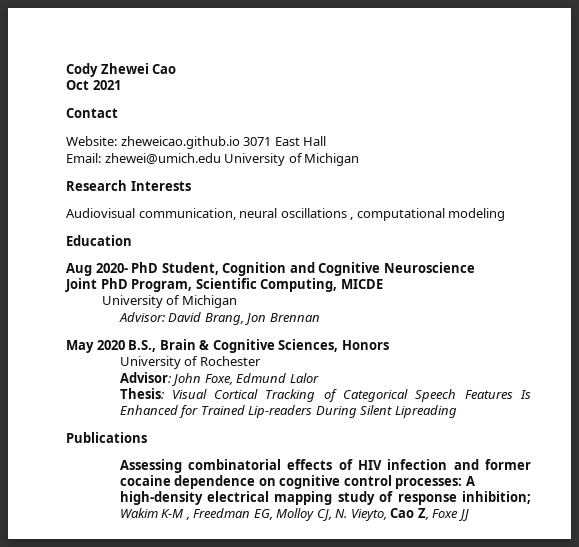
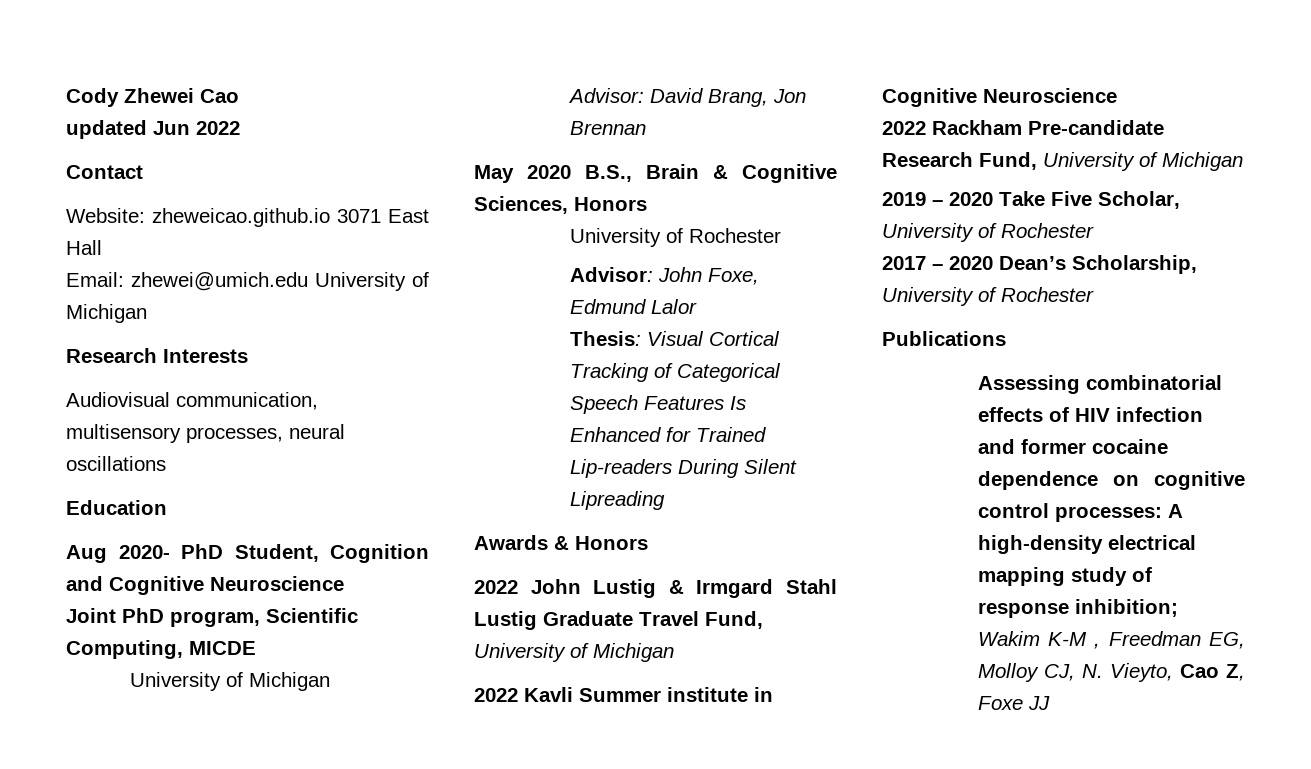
[66,80,121,90] Oct 2021 -> [66,120,240,139] updated Jun 2022
(236, 214) none -> [66,424,283,443] multisensory processes,
[350,208,506,221] , computational modeling -> (166, 463) none
[131,279,193,292] Program, -> [170,611,260,627] program,
(457, 411) none -> [474,535,648,550] [474,579,837,598] [474,611,763,630] [474,643,674,662] [474,687,773,702] [882,88,1117,107] [882,120,1164,135] [882,152,1243,171] [882,191,1180,209] [882,223,1094,242] [882,255,1197,274] [882,287,1094,306] // Awards & Honors // 2022 John Lustig & Irmgard Stahl Lustig Graduate Travel Fund, University of Michigan // 2022 Kavli Summer institute in Cognitive Neuroscience // 2022 Rackham Pre-candidate Research Fund, University of Michigan // 2019 – 2020 Take Five Scholar, University of Rochester // 2017 – 2020 Dean’s Scholarship, University of Rochester

